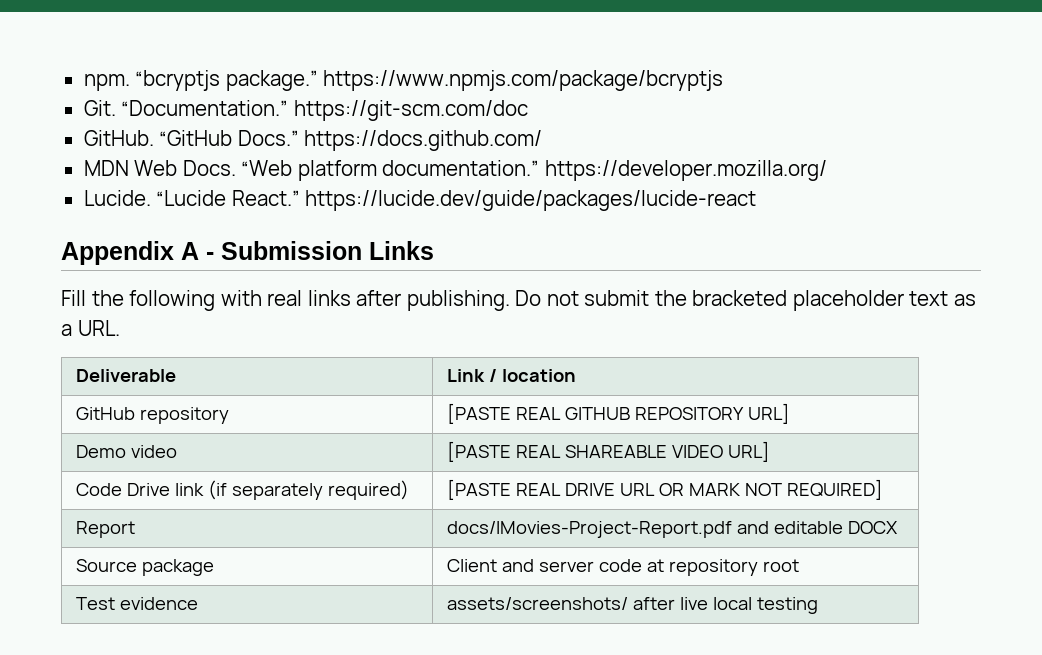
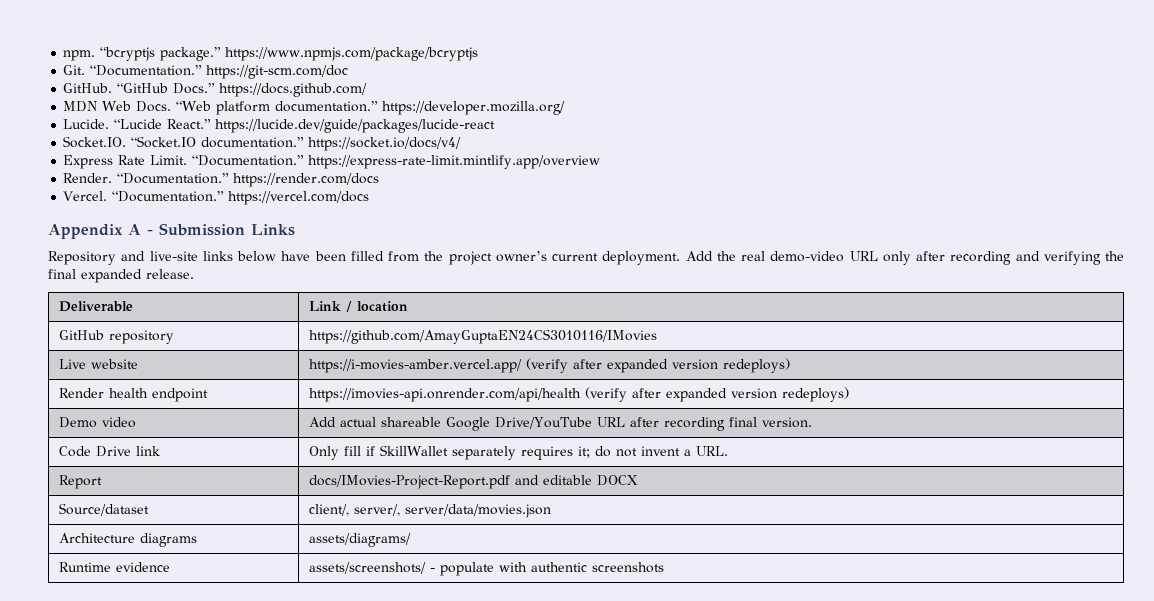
(757, 200) none -> [63,136,462,151] [63,155,601,169] [63,173,380,187] [63,191,370,205] // Socket.IO. “Socket.IO documentation.” https://socket.io/docs/v4/ // Express Rate Limit. “Documentation.” https://express-rate-limit.mintlify.app/overview // Render. “Documentation.” https://render.com/docs // Vercel. “Documentation.” https://vercel.com/docs
[61,290,977,311] [61,320,120,336] Fill the following with real links after publishing. Do not submit the bracketed placeholder text as a URL. -> [48,251,1124,265] [48,269,194,283] Repository and live-site links below have been filled from the project owner’s current deployment. Add the real demo-video URL only after recording and verifying the final expanded release.
[447,403,791,424] [76,445,178,458] [447,441,771,462] [76,480,410,500] [447,479,884,500] [PASTE REAL GITHUB REPOSITORY URL] // Demo video | [PASTE REAL SHAREABLE VIDEO URL] // Code Drive link (if separately required) | [PASTE REAL DRIVE URL OR MARK NOT REQUIRED] -> [309,329,658,344] [59,359,139,369] [309,358,791,373] [59,388,209,402] [309,387,850,402] [59,417,137,428] [309,417,813,431] [59,446,161,457] [309,445,729,460] https://github.com/AmayGuptaEN24CS3010116/IMovies // Live website | https://i-movies-amber.vercel.app/ (verify after expanded version redeploys) // Render health endpoint | https://imovies-api.onrender.com/api/health (verify after expanded version redeploys) // Demo video | Add actual shareable Google Drive/YouTube URL after recording final version. // Code Drive link | Only fill if SkillWallet separately requires it; do not invent a URL.
[76,559,215,576] [447,559,800,576] [76,597,199,610] [447,597,819,614] Source package | Client and server code at repository root // Test evidence | assets/screenshots/ after live local testing -> [59,503,150,516] [309,504,552,518] [59,533,198,547] [309,533,412,547] [59,562,171,572] [309,562,665,576] Source/dataset | client/, server/, server/data/movies.json // Architecture diagrams | assets/diagrams/ // Runtime evidence | assets/screenshots/ - populate with authentic screenshots

